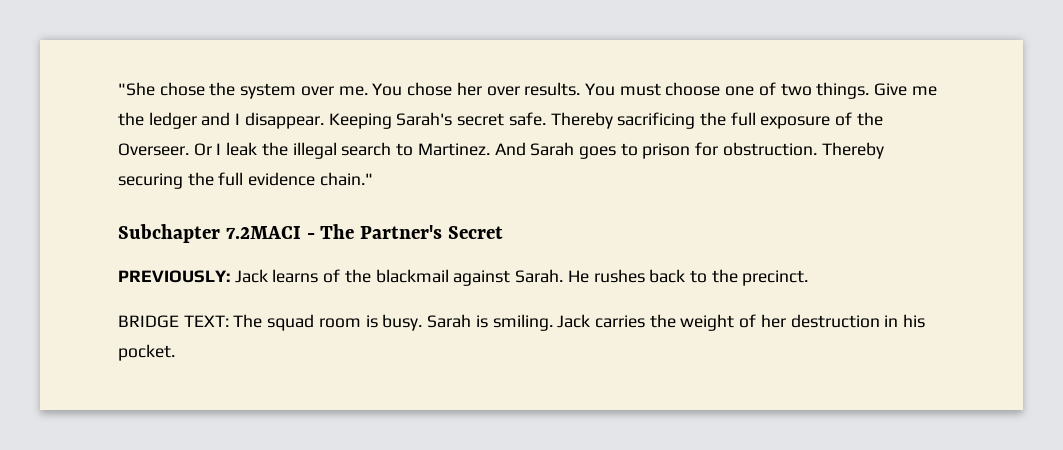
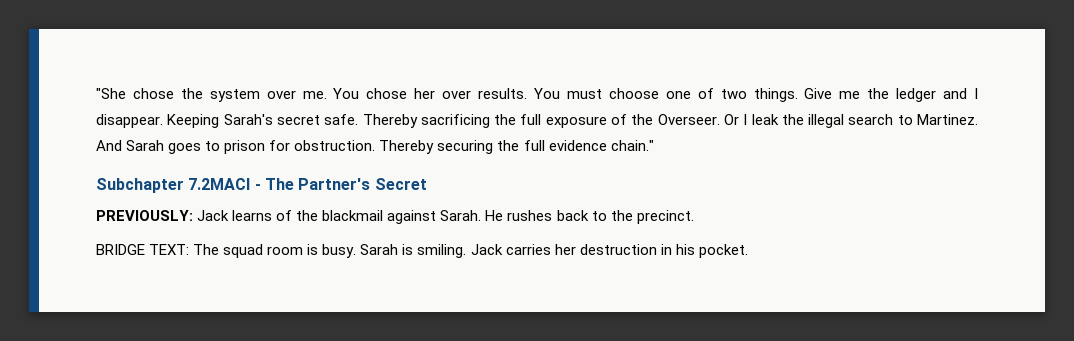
[649,314,757,331] the weight of -> (551, 249) none

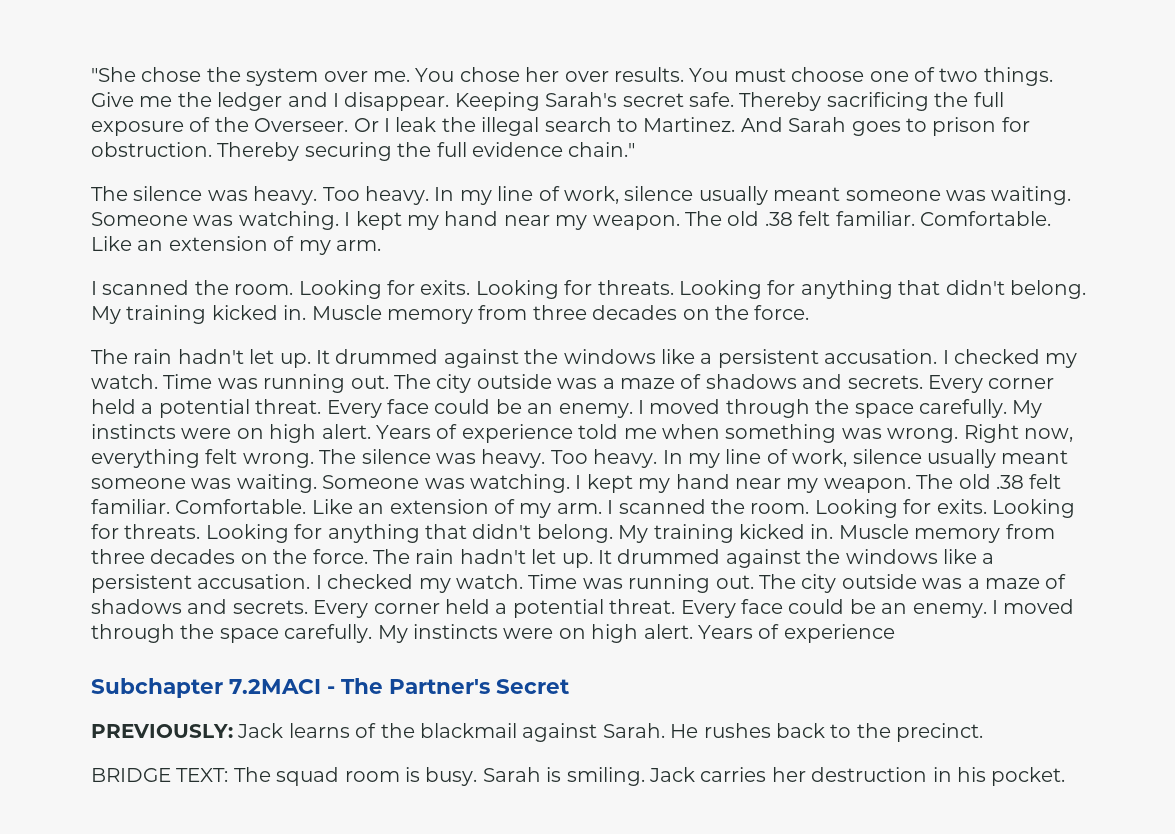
(654, 145) none -> [91,186,1072,205] [91,211,1051,230] [91,236,381,255] [91,280,1086,299] [91,305,810,324] [91,349,1078,368] [91,374,1055,393] [91,399,1043,418] [91,424,1073,443] [91,449,1069,468] [91,474,1062,493] [91,499,1075,518] [91,524,1055,543] [91,549,995,568] [91,574,1067,593] [91,599,1075,618] [91,624,895,643] // The silence was heavy. Too heavy. In my line of work, silence usually meant someone was waiting. Someone was watching. I kept my hand near my weapon. The old .38 felt familiar. Comfortable. Like an extension of my arm. // I scanned the room. Looking for exits. Looking for threats. Looking for anything that didn't belong. My training kicked in. Muscle memory from three decades on the force. // The rain hadn't let up. It drummed against the windows like a persistent accusation. I checked my watch. Time was running out. The city outside was a maze of shadows and secrets. Every corner held a potential threat. Every face could be an enemy. I moved through the space carefully. My instincts were on high alert. Years of experience told me when something was wrong. Right now, everything felt wrong. The silence was heavy. Too heavy. In my line of work, silence usually meant someone was waiting. Someone was watching. I kept my hand near my weapon. The old .38 felt familiar. Comfortable. Like an extension of my arm. I scanned the room. Looking for exits. Looking for threats. Looking for anything that didn't belong. My training kicked in. Muscle memory from three decades on the force. The rain hadn't let up. It drummed against the windows like a persistent accusation. I checked my watch. Time was running out. The city outside was a maze of shadows and secrets. Every corner held a potential threat. Every face could be an enemy. I moved through the space carefully. My instincts were on high alert. Years of experience

